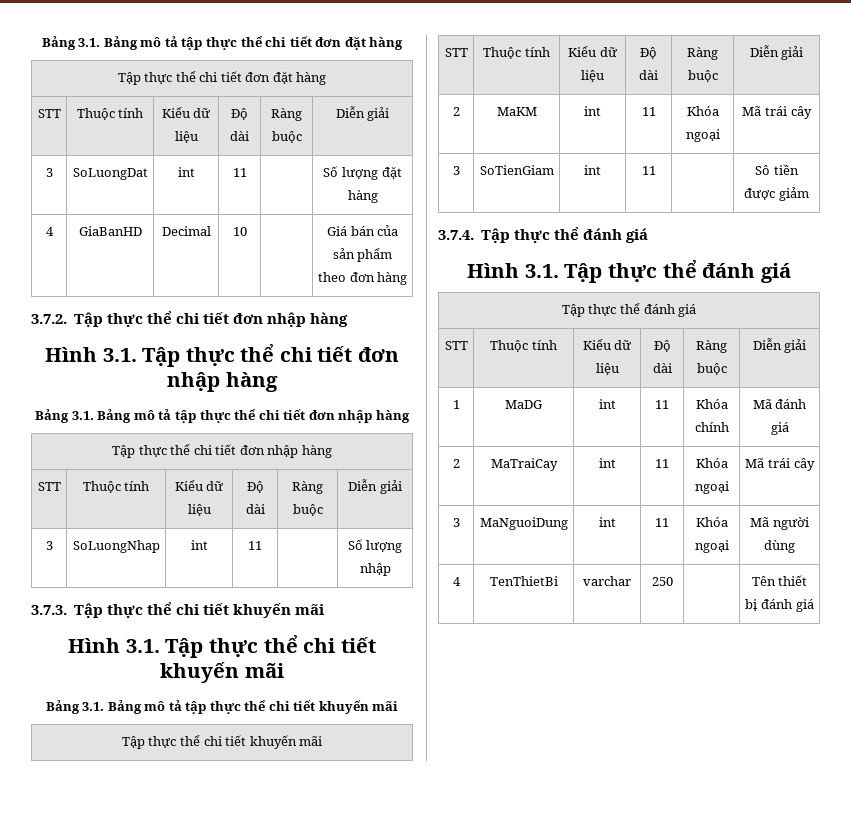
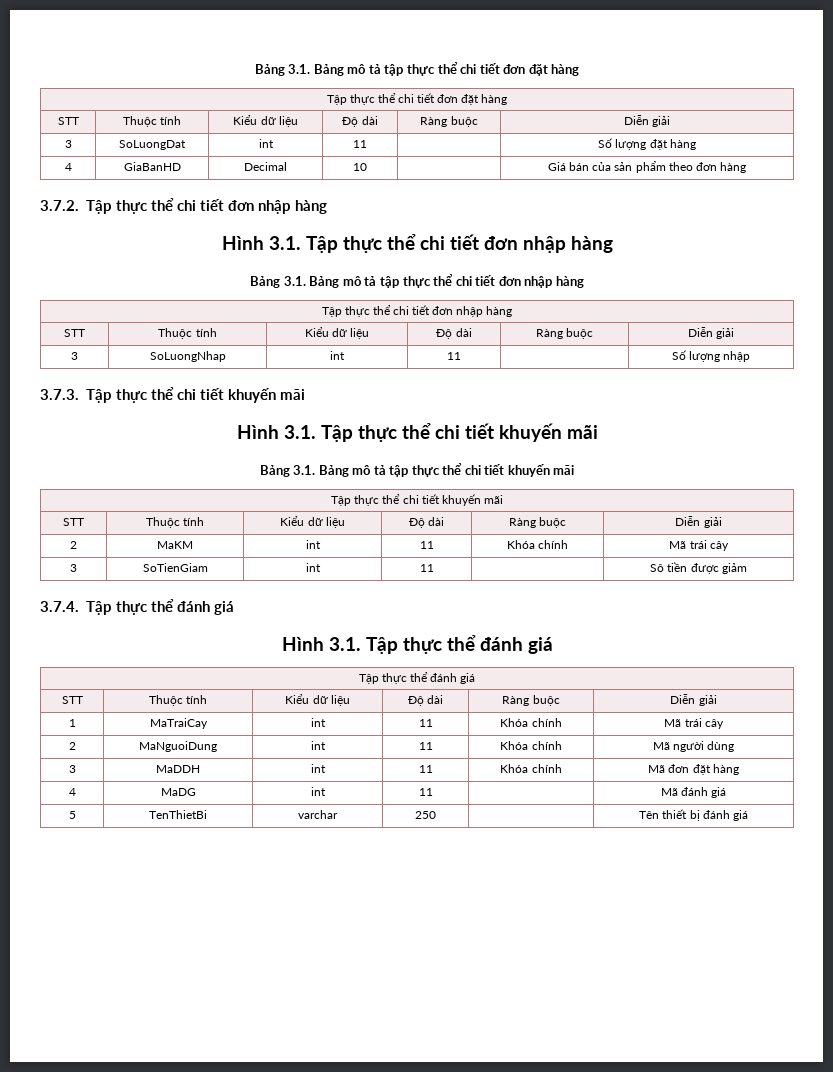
[685,129,720,142] ngoại -> [538,540,569,549] chính
[505,400,543,409] [598,399,616,409] [655,400,669,409] [695,399,728,409] [694,422,729,432] [752,399,807,409] [770,422,789,435] [452,459,460,468] [490,458,558,471] [598,458,616,468] [655,459,669,468] [695,458,728,468] [694,481,729,494] [745,458,815,471] [452,518,460,527] MaDG | int | 11 | Khóa chính | Mã đánh giá // 2 | MaTraiCay | int | 11 | Khóa ngoại | Mã trái cây // 3 -> [149,718,208,729] [310,718,326,727] [418,719,433,727] [500,718,562,727] [664,718,724,729] [68,742,76,750] MaTraiCay | int | 11 | Khóa chính | Mã trái cây // 2
[694,540,729,553] ngoại -> [531,741,562,750] chính
[452,577,461,586] 4 -> [68,765,76,773] [156,765,200,773] [310,764,326,773] [418,765,433,773] [500,764,562,773] [648,764,739,775] [68,788,76,796] [160,788,196,796] [310,787,326,796] [418,788,433,796] [660,787,727,798] [68,811,76,819] 3 | MaDDH | int | 11 | Khóa chính | Mã đơn đặt hàng // 4 | MaDG | int | 11 | | Mã đánh giá // 5

